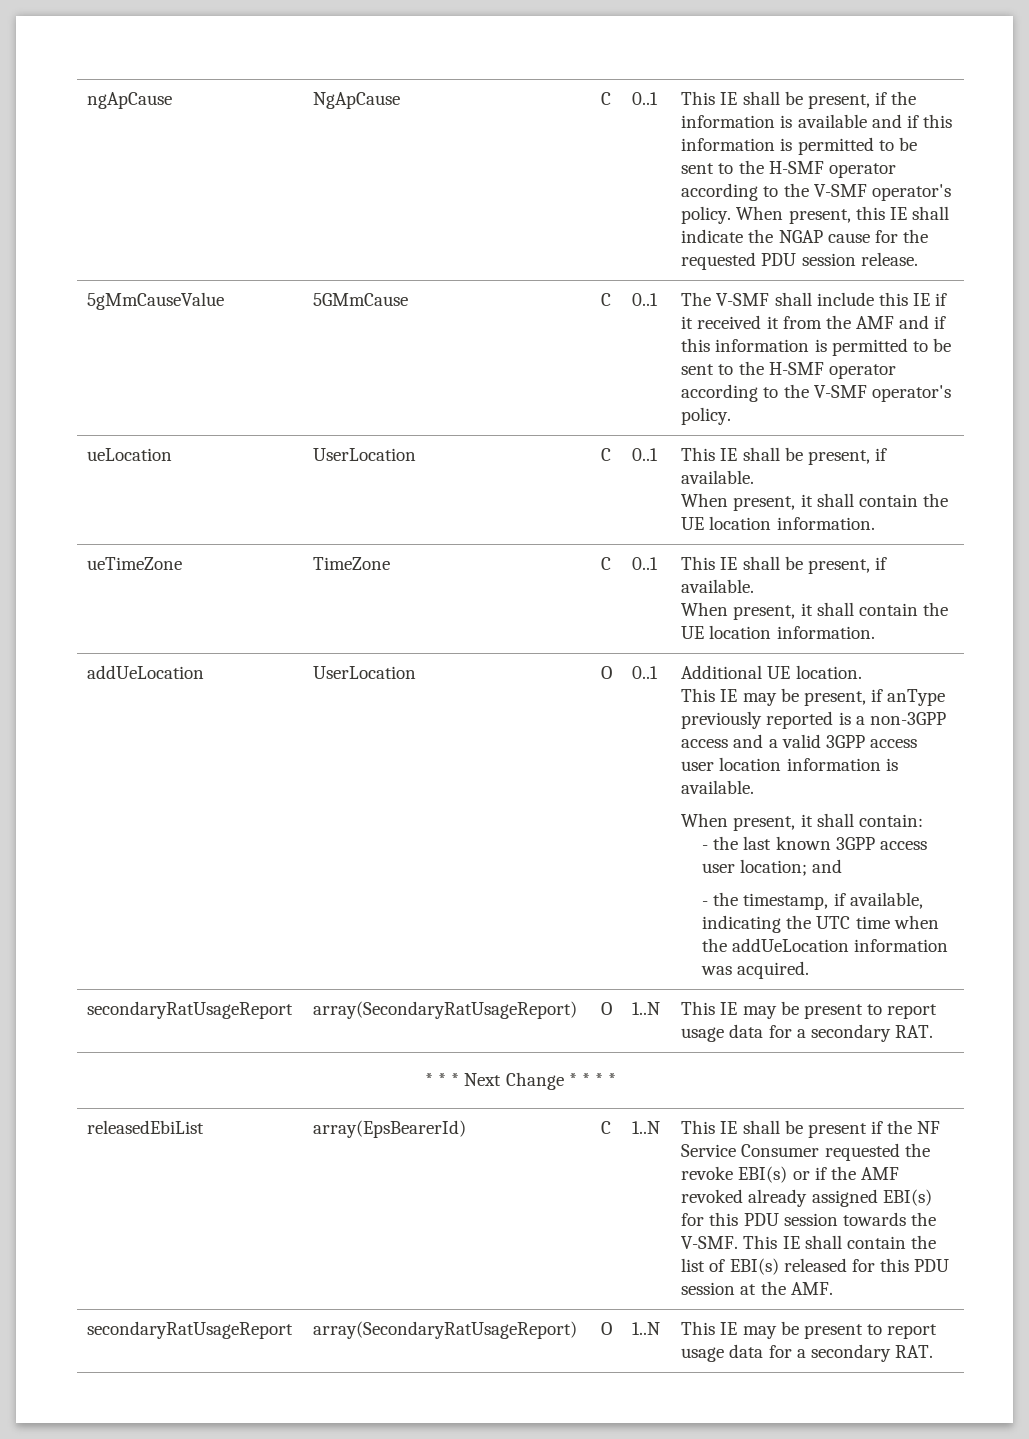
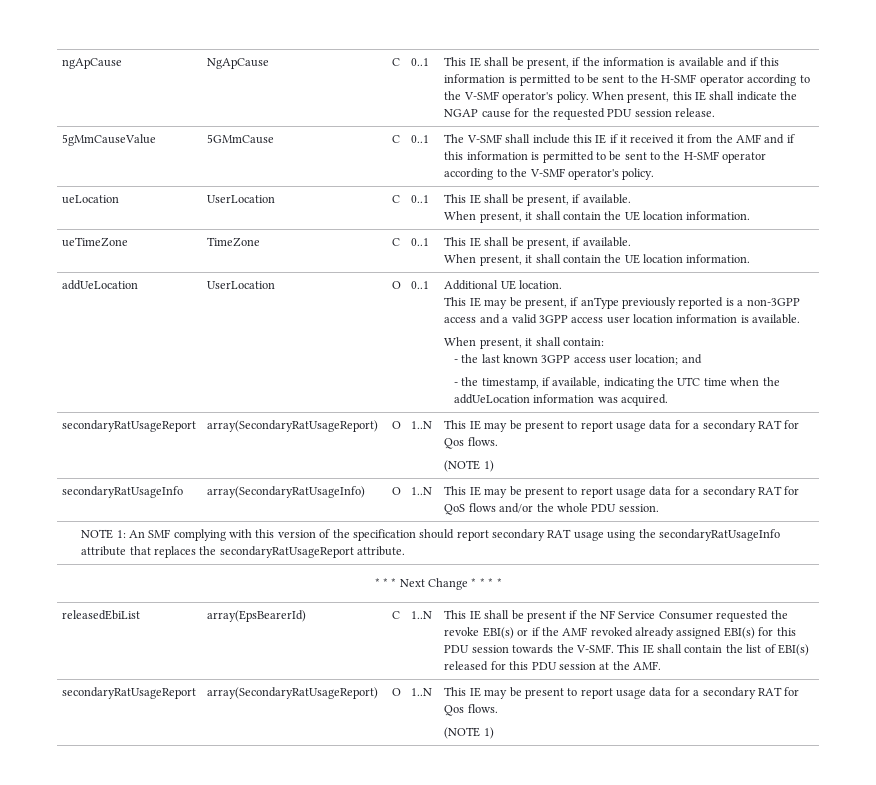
[895,1025,934,1038] RAT. -> [757,420,800,429] [444,437,498,449] [444,460,494,472] [62,486,184,498] [207,486,366,498] [391,487,401,495] [411,487,433,495] [444,486,800,498] [444,503,659,515] [81,529,780,541] [81,546,406,558] RAT for Qos flows. // (NOTE 1) // secondaryRatUsageInfo | array(SecondaryRatUsageInfo) | O | 1..N | This IE may be present to report usage data for a secondary RAT for QoS flows and/or the whole PDU session. // NOTE 1: An SMF complying with this version of the specification should report secondary RAT usage using the secondaryRatUsageInfo attribute that replaces the secondaryRatUsageReport attribute.
[895,1345,934,1358] RAT. -> [757,687,800,696] [444,704,498,716] [444,727,494,739] RAT for Qos flows. // (NOTE 1)

